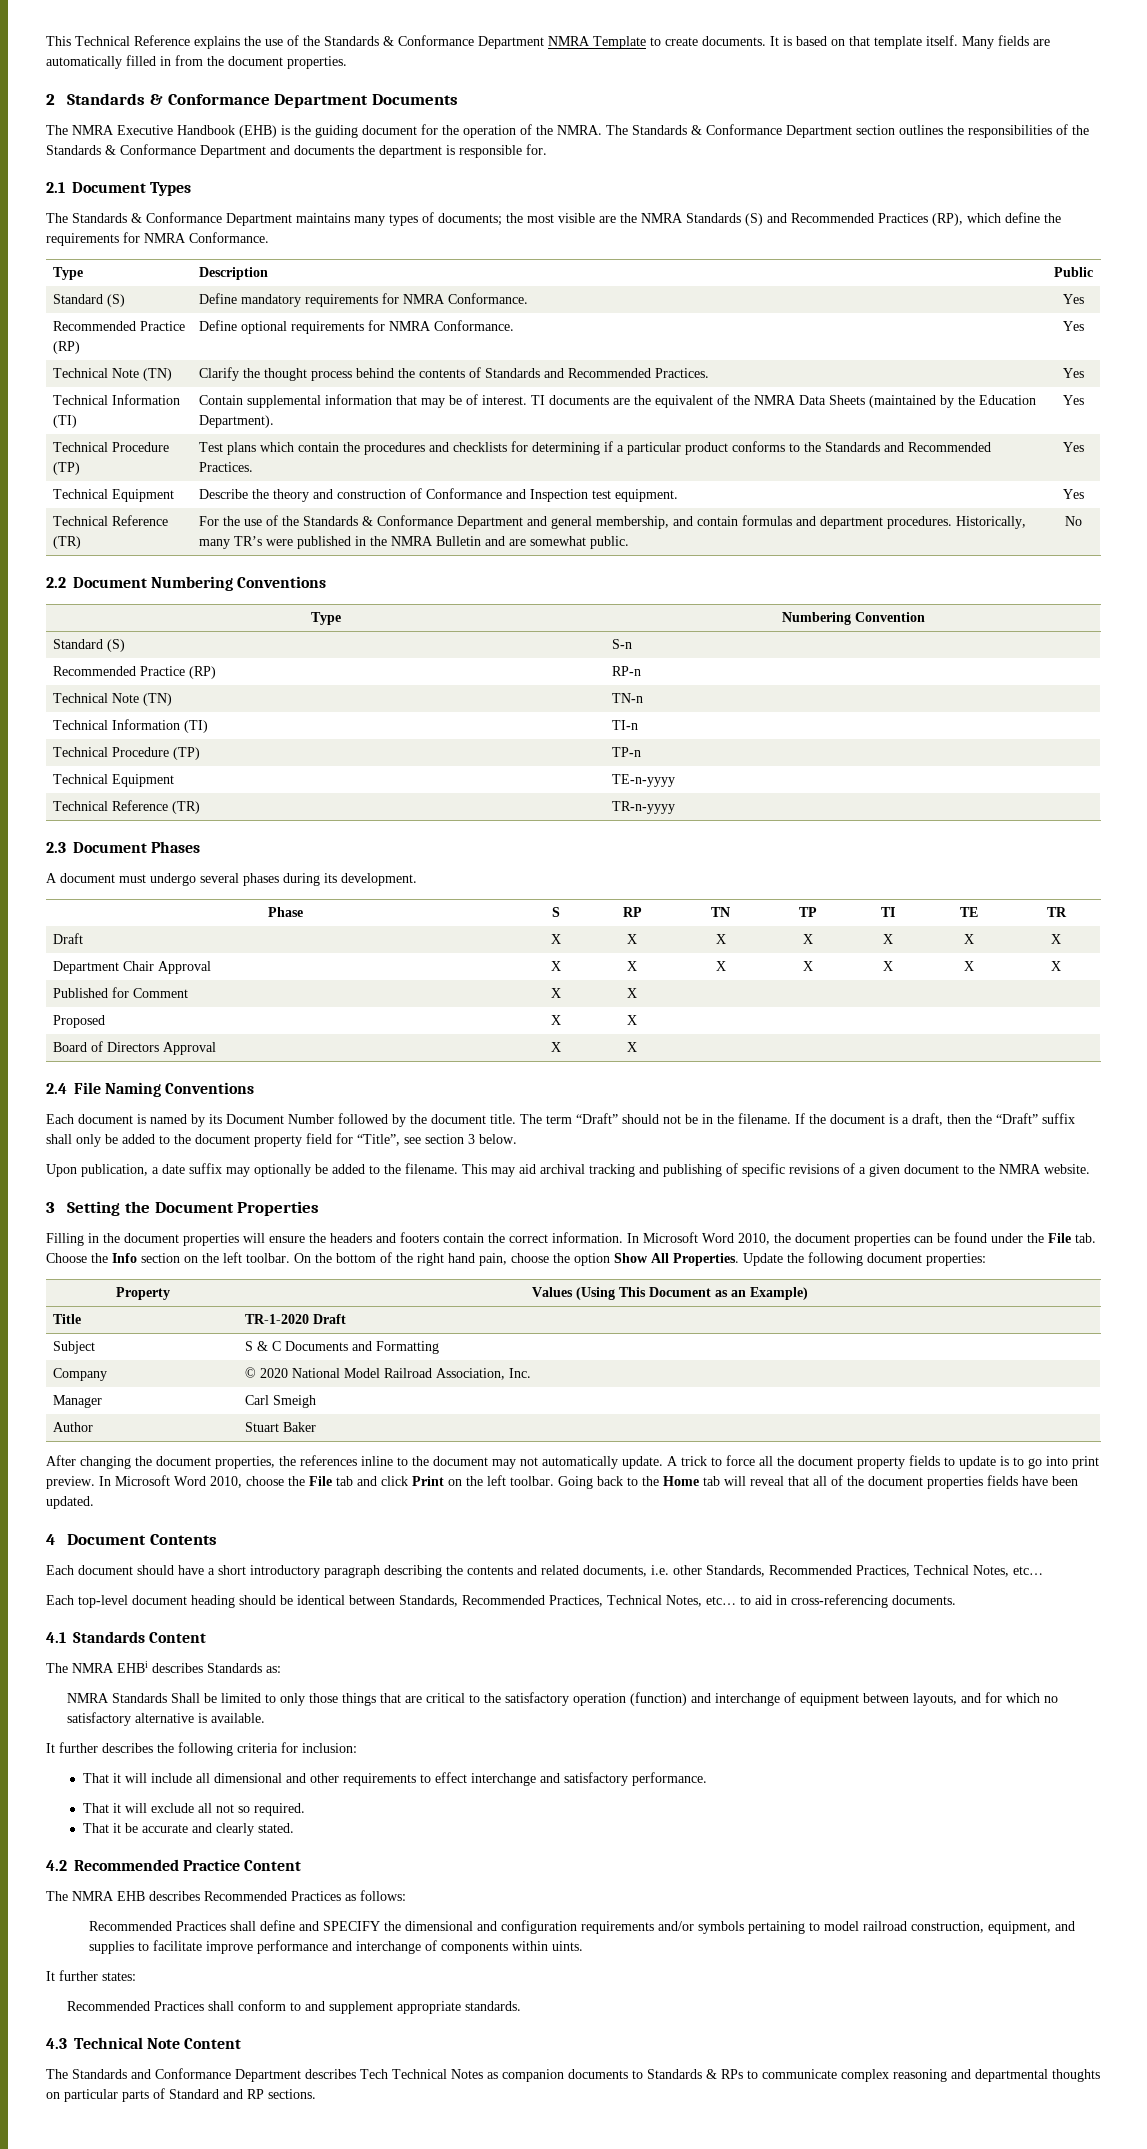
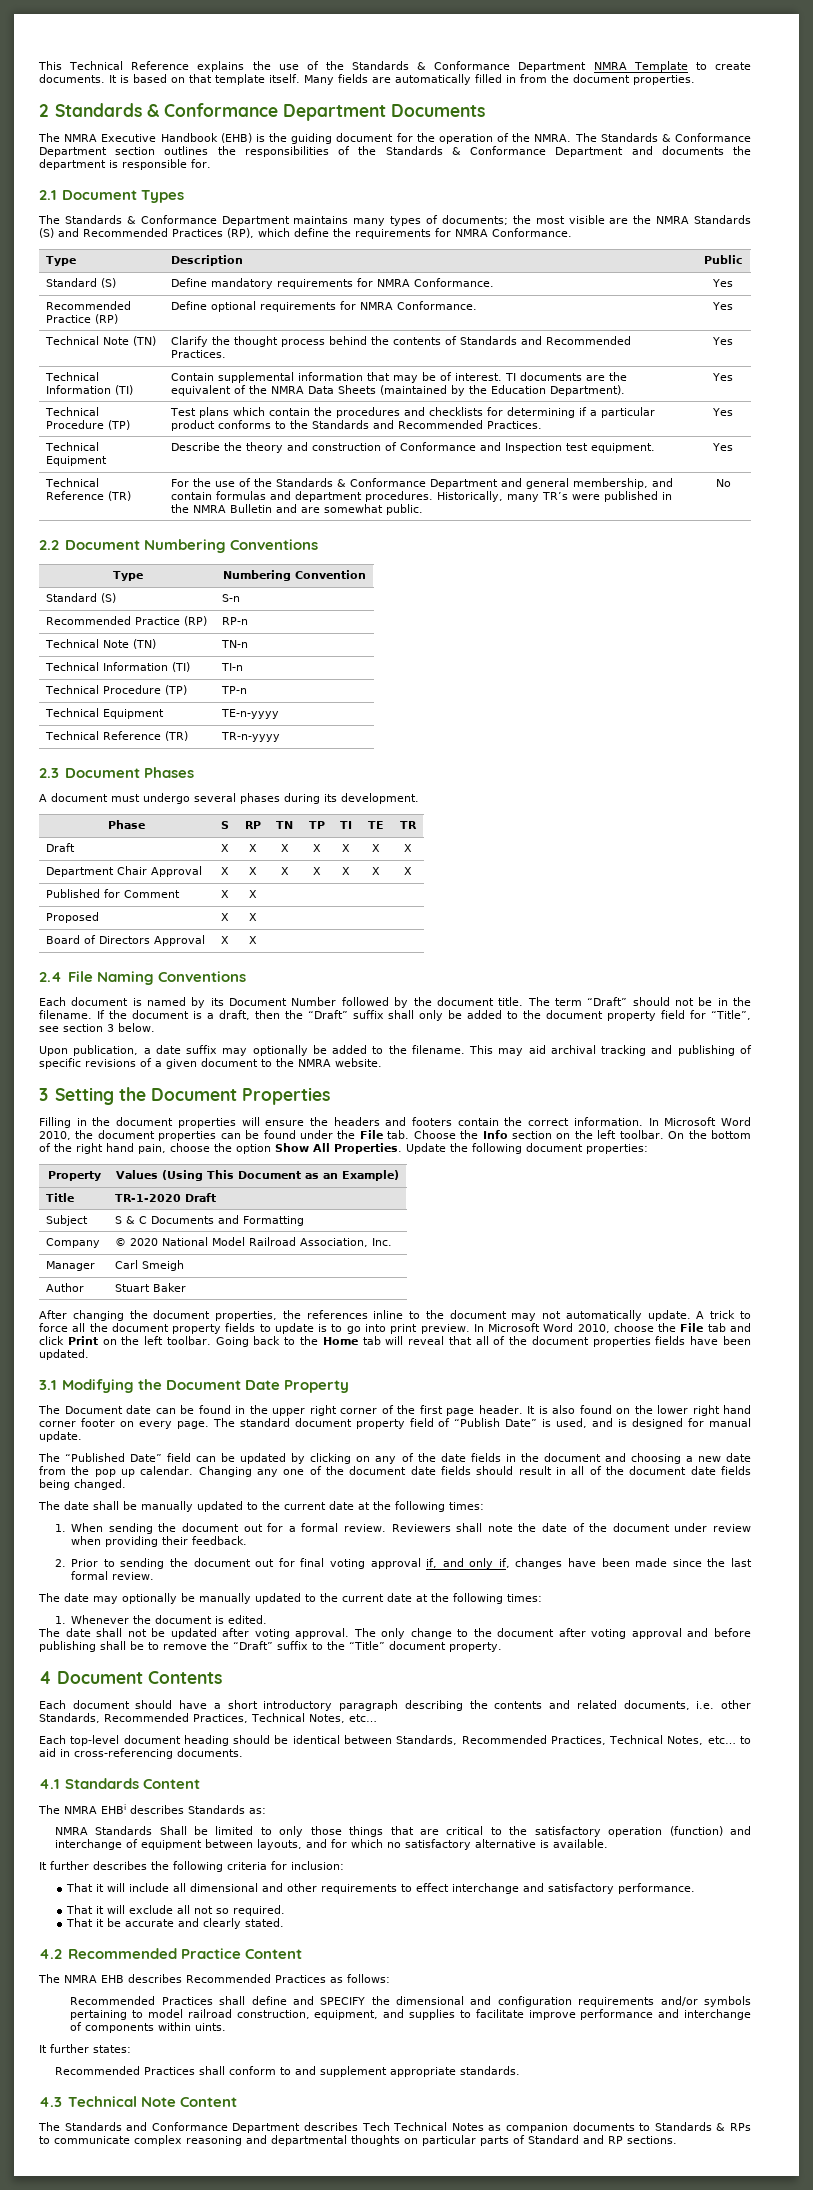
(94, 1502) none -> [39,1379,349,1393] [38,1405,751,1416] [39,1418,751,1429] [39,1431,82,1442] [38,1453,751,1464] [39,1466,752,1477] [39,1479,126,1490] [38,1501,484,1512] [54,1523,751,1534] [71,1536,248,1547] [54,1558,753,1569] [71,1571,155,1580] [38,1593,542,1604] [54,1615,268,1624] [38,1628,751,1639] [39,1641,502,1652] // 3.1 Modifying the Document Date Property // The Document date can be found in the upper right corner of the first page header. It is also found on the lower right hand corner footer on every page. The standard document property field of “Publish Date” is used, and is designed for manual update. // The “Published Date” field can be updated by clicking on any of the date fields in the document and choosing a new date from the pop up calendar. Changing any one of the document date fields should result in all of the document date fields being changed. // The date shall be manually updated to the current date at the following times: // 1. When sending the document out for a formal review. Reviewers shall note the date of the document under review when providing their feedback. // 2. Prior to sending the document out for final voting approval if, and only if, changes have been made since the last formal review. // The date may optionally be manually updated to the current date at the following times: // 1. Whenever the document is edited. // The date shall not be updated after voting approval. The only change to the document after voting approval and before publishing shall be to remove the “Draft” suffix to the “Title” document property.

